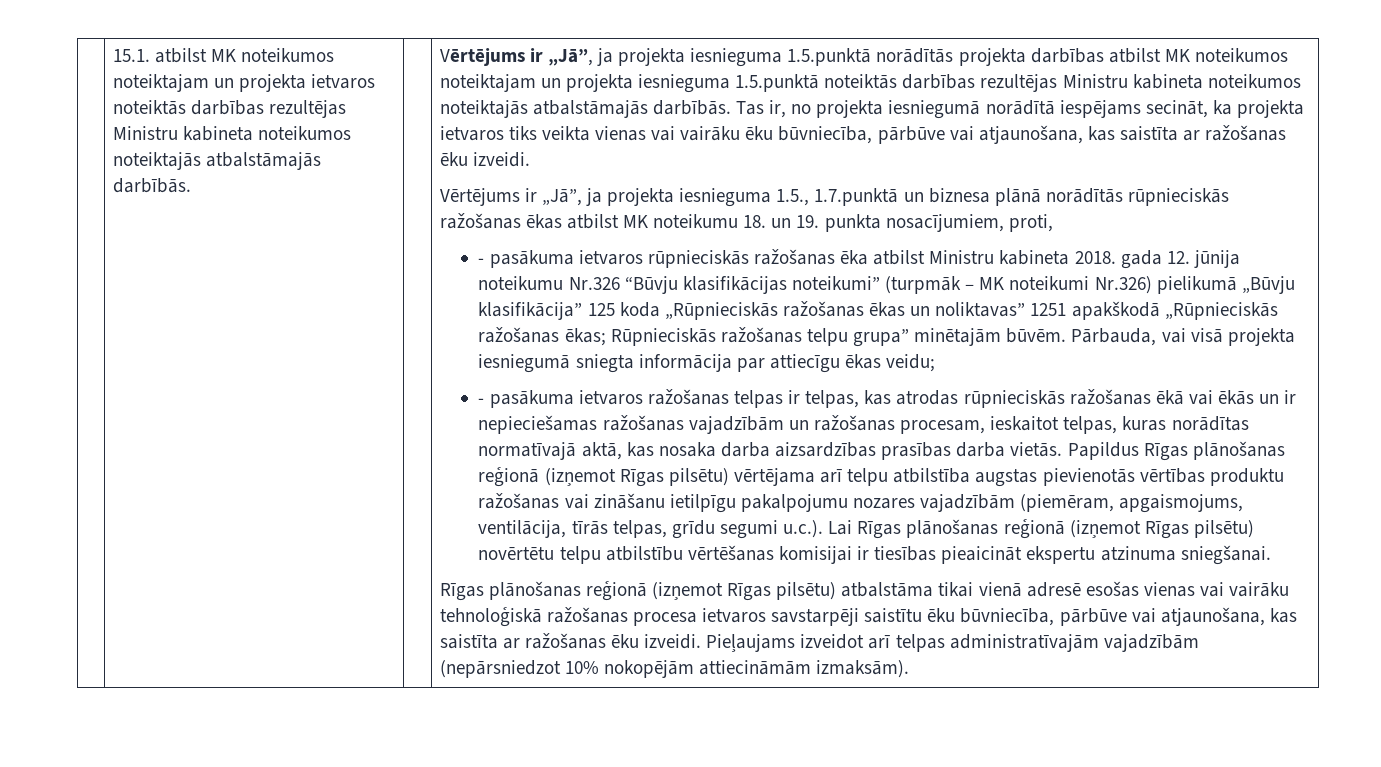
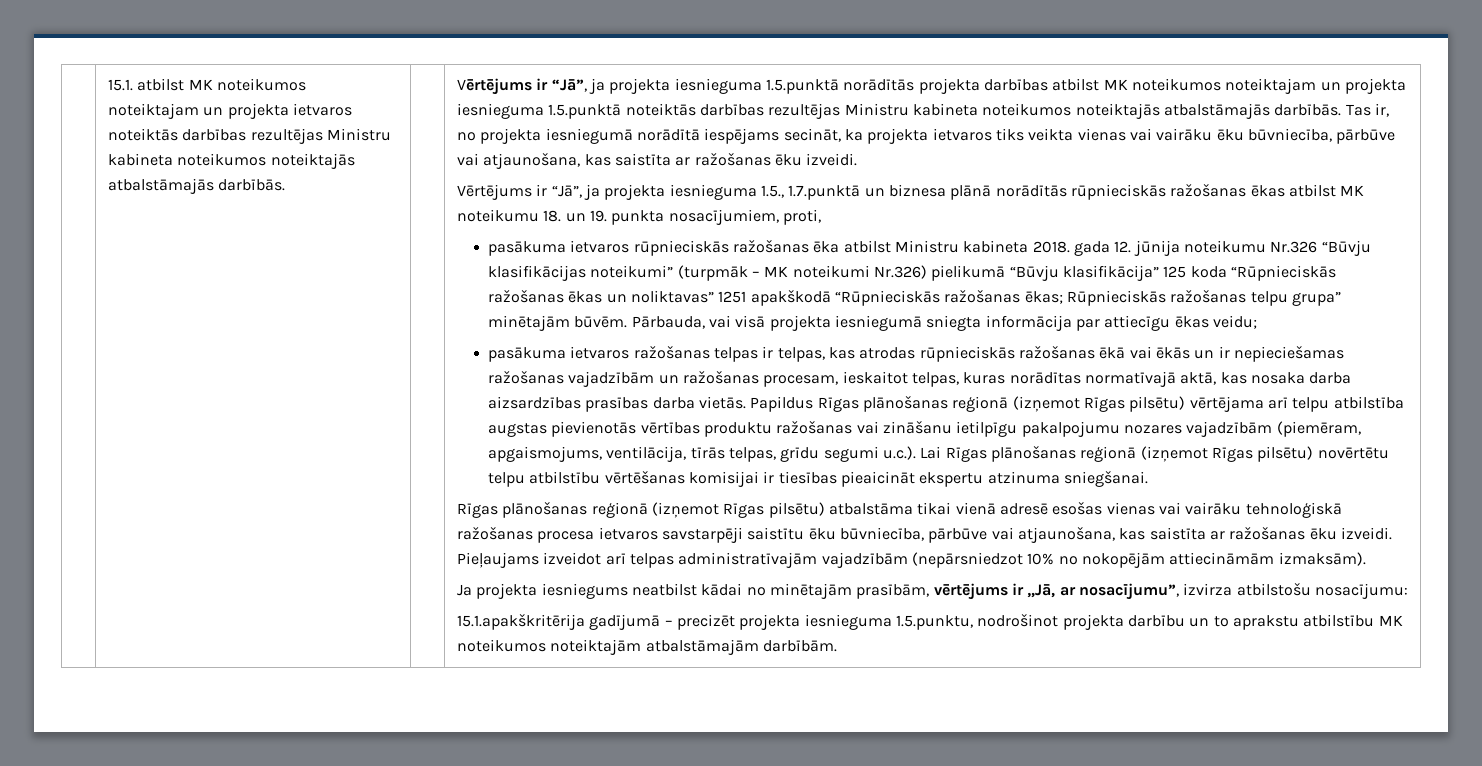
[547,49,593,66] „Jā”, -> [551,79,587,92] “Jā”,
[541,189,582,206] „Jā”, -> [551,185,582,198] “Jā”,
[478,258,485,264] - -> (821, 217) none
[1241,276,1295,294] „Būvju -> [1009,265,1059,281] “Būvju
[664,302,778,320] „Rūpnieciskās -> [1230,265,1336,281] “Rūpnieciskās
[1164,302,1278,320] „Rūpnieciskās -> [835,290,941,306] “Rūpnieciskās
[478,398,485,404] - -> (1257, 322) none
(599, 667) none -> [1058,556,1078,565] no
(910, 669) none -> [457,583,1408,600] [457,614,1403,630] [457,639,837,655] // Ja projekta iesniegums neatbilst kādai no minētajām prasībām, vērtējums ir „Jā, ar nosacījumu”, izvirza atbilstošu nosacījumu: // 15.1.apakškritērija gadījumā – precizēt projekta iesnieguma 1.5.punktu, nodrošinot projekta darbību un to aprakstu atbilstību MK noteikumos noteiktajām atbalstāmajām darbībām.

